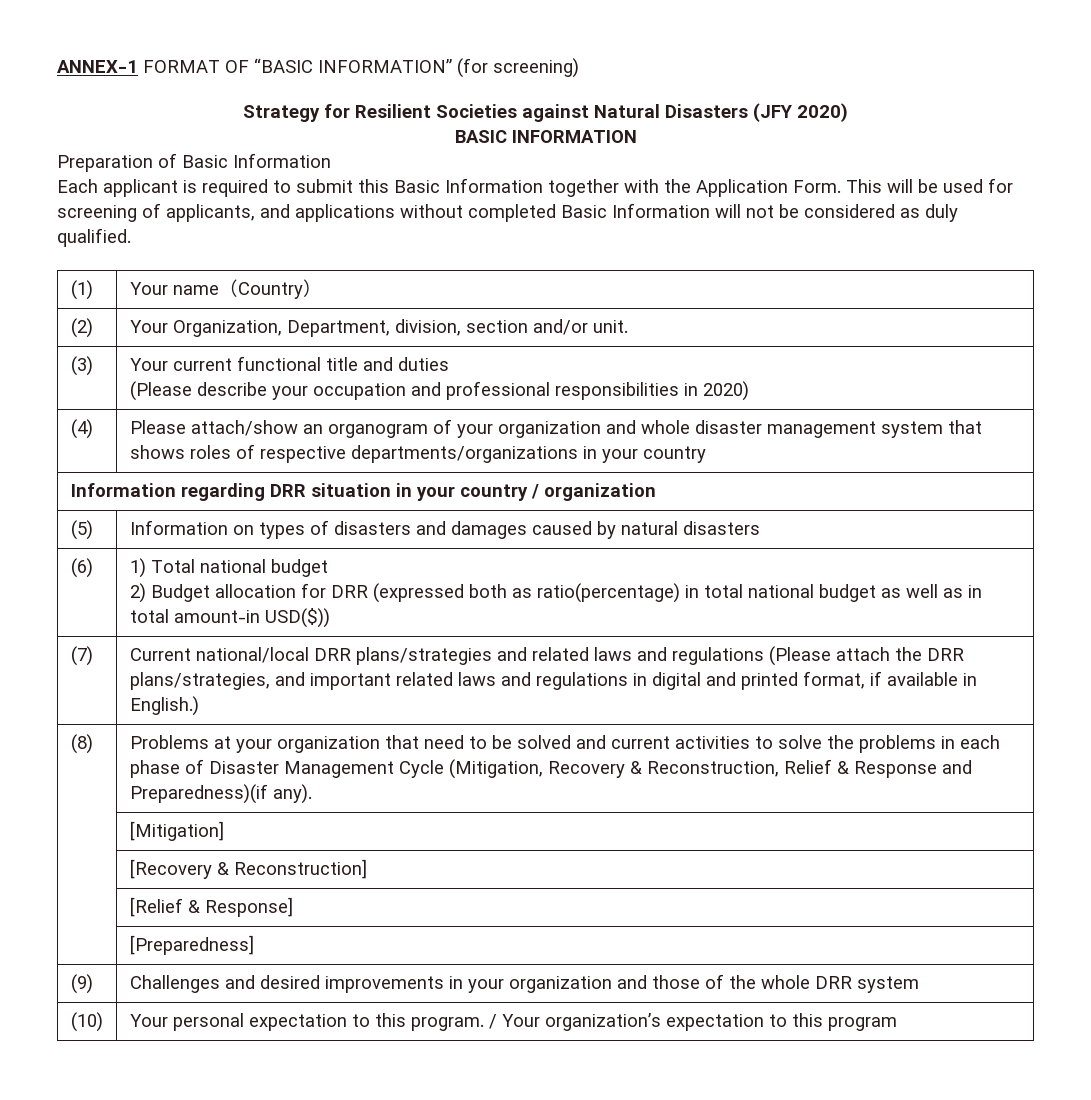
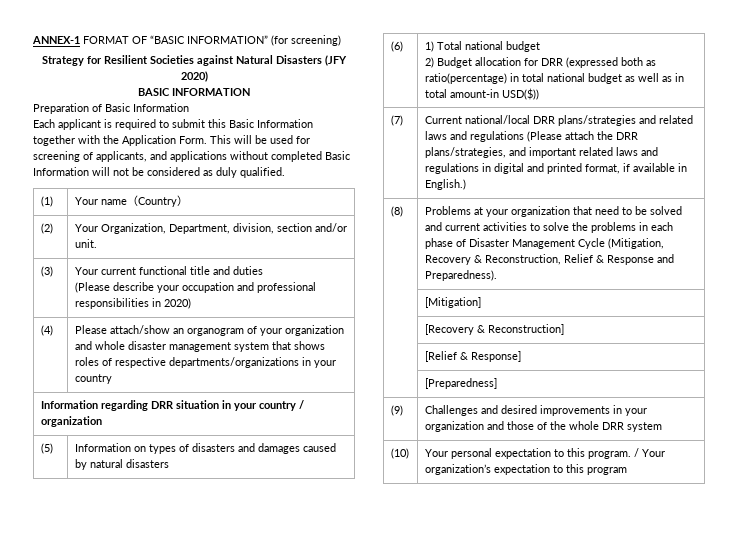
[129,784,312,804] Preparedness)(if any). -> [424,270,497,281] Preparedness).

